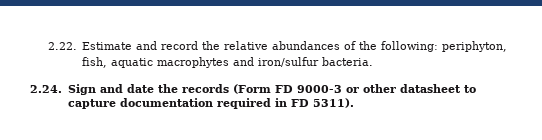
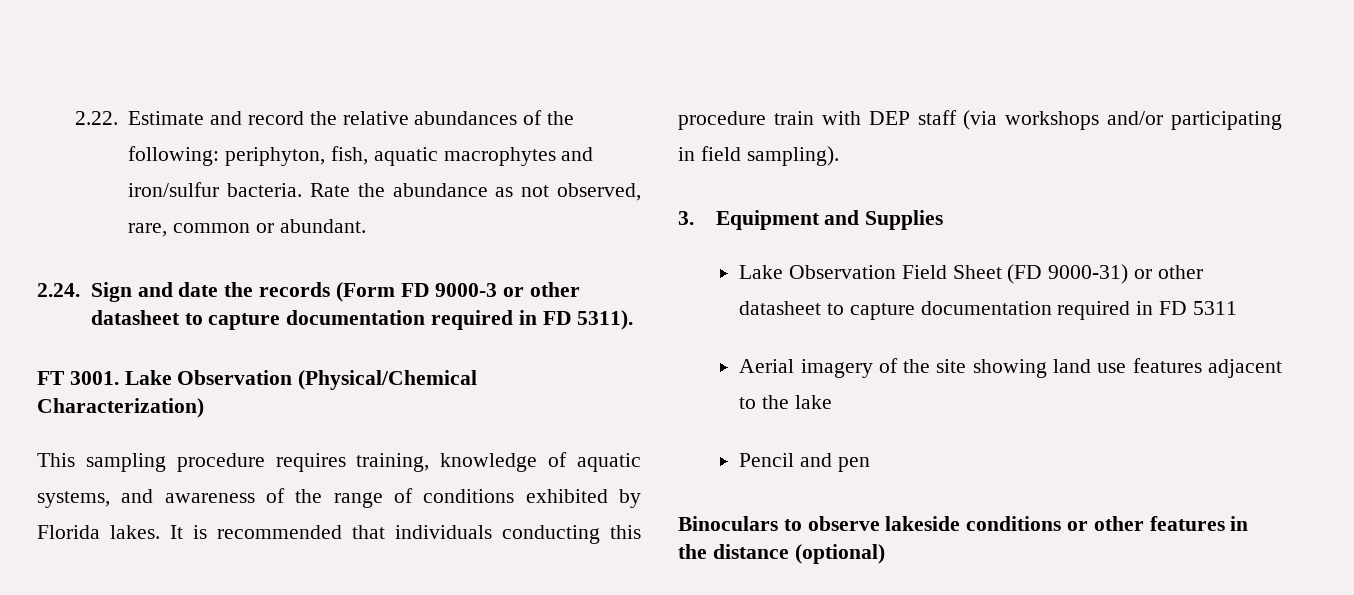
(374, 61) none -> [309,183,641,201] [128,219,366,237] Rate the abundance as not observed, rare, common or abundant.
(354, 103) none -> [37,370,478,390] [37,398,204,418] [37,452,641,472] [37,488,641,508] [37,525,641,544] [678,110,1282,130] [678,146,839,166] [678,210,944,230] [739,264,1203,284] [739,301,1237,320] [739,358,1282,378] [739,395,832,409] [739,453,870,472] [678,516,1249,531] [678,544,885,564] // FT 3001. Lake Observation (Physical/Chemical Characterization) // This sampling procedure requires training, knowledge of aquatic systems, and awareness of the range of conditions exhibited by Florida lakes. It is recommended that individuals conducting this procedure train with DEP staff (via workshops and/or participating in field sampling). // 3. Equipment and Supplies // Lake Observation Field Sheet (FD 9000-31) or other datasheet to capture documentation required in FD 5311 // Aerial imagery of the site showing land use features adjacent to the lake // Pencil and pen // Binoculars to observe lakeside conditions or other features in the distance (optional)

